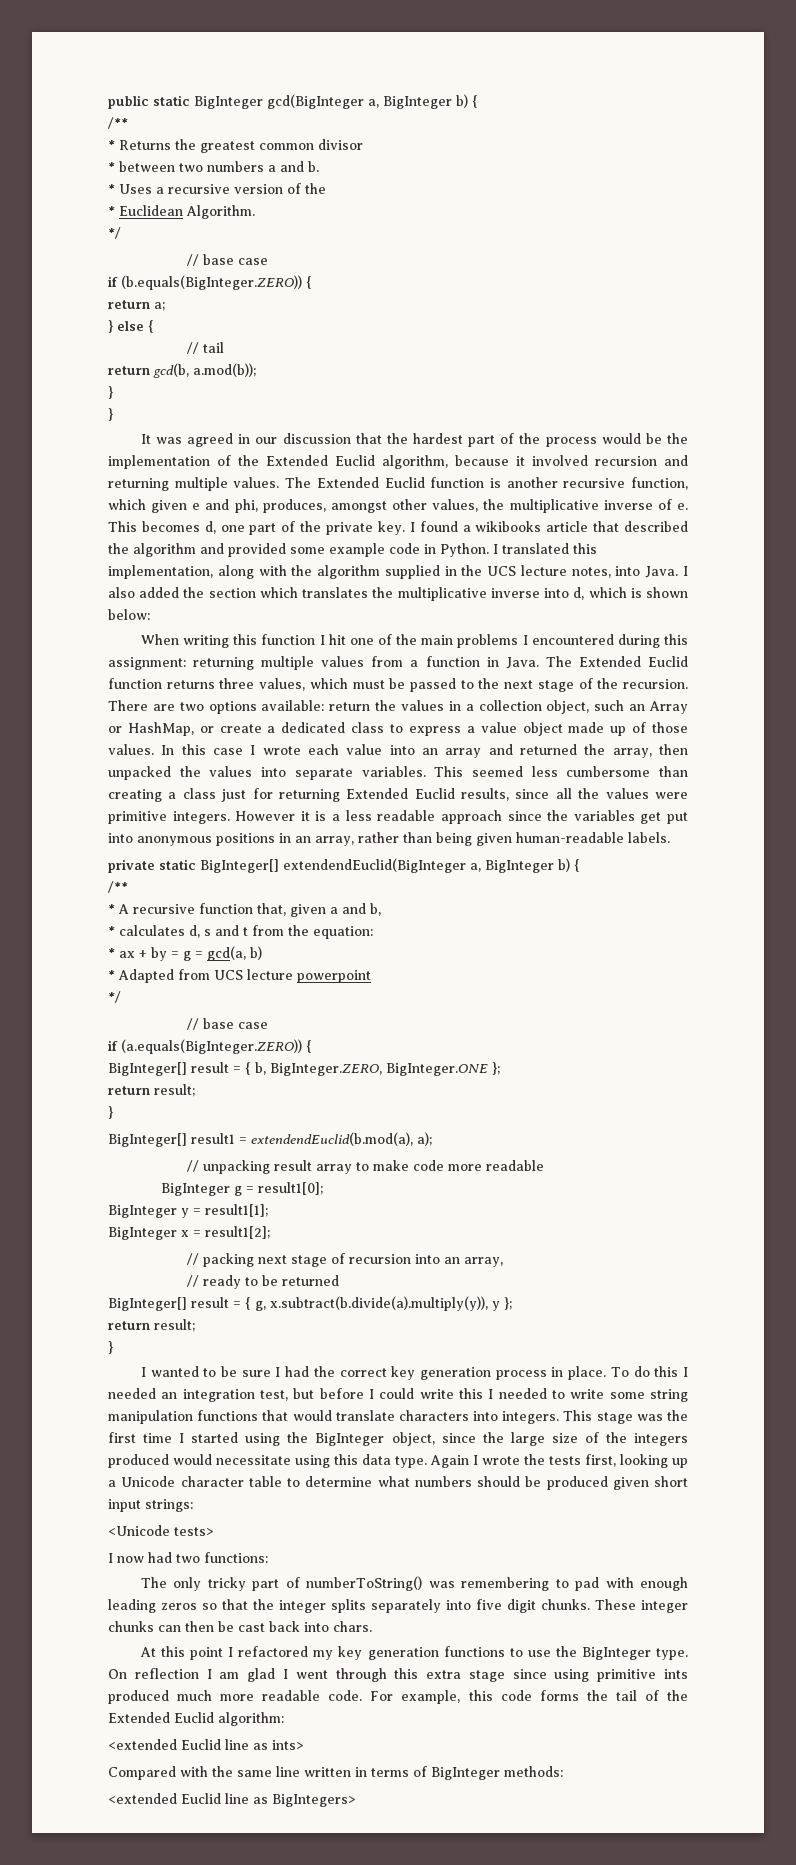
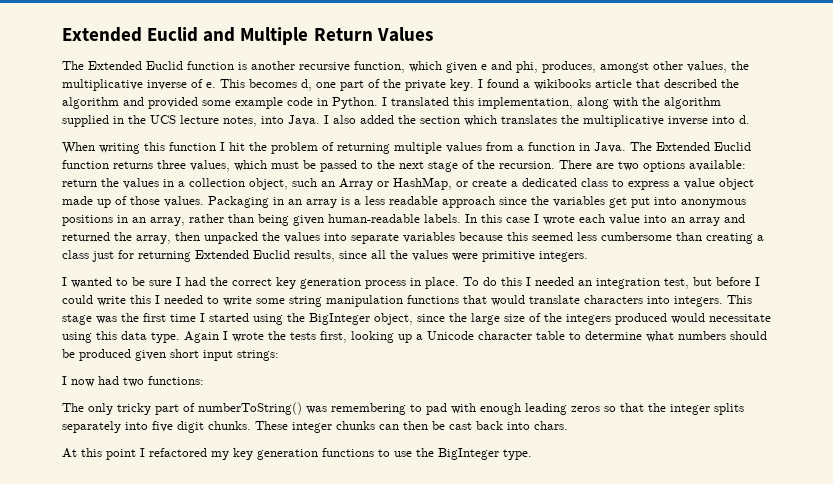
[108,94,478,109] [108,117,128,129] [108,139,363,153] [108,161,319,172] [108,183,326,194] [108,205,255,219] [108,227,121,239] [186,254,268,266] [108,275,312,290] [108,300,165,311] [108,320,154,333] [186,342,224,354] [108,363,256,378] [108,386,113,399] [108,408,113,421] [140,433,688,447] [108,455,688,469] [108,477,280,491] public static BigInteger gcd(BigInteger a, BigInteger b) { // /** // * Returns the greatest common divisor // * between two numbers a and b. // * Uses a recursive version of the // * Euclidean Algorithm. // */ // // base case // if (b.equals(BigInteger.ZERO)) { // return a; // } else { // // tail // return gcd(b, a.mod(b)); // } // } // It was agreed in our discussion that the hardest part of the process would be the implementation of the Extended Euclid algorithm, because it involved recursion and returning multiple values. -> [62,27,433,45] Extended Euclid and Multiple Return Values //
[573,587,688,600] [108,609,150,620] d, which is shown below: -> [739,115,750,124] d.
[349,634,689,648] [108,657,186,670] one of the main problems I encountered during this assignment: -> [249,142,334,154] the problem of
[161,744,688,758] [108,766,688,780] [108,788,688,802] [108,811,310,824] In this case I wrote each value into an array and returned the array, then unpacked the values into separate variables. This seemed less cumbersome than creating a class just for returning Extended Euclid results, since all the values were primitive integers. However it -> [208,196,337,208] Packaging in an array
[108,858,580,873] [108,881,128,893] [108,903,381,917] [108,925,373,939] [108,946,262,961] [108,969,371,983] [108,991,121,1003] [186,1018,268,1030] [108,1039,312,1054] [108,1062,500,1076] [108,1084,195,1097] [108,1106,113,1119] [108,1132,432,1147] [186,1160,544,1174] [160,1182,323,1196] [108,1204,268,1218] [108,1226,270,1240] [186,1253,503,1267] [186,1275,339,1289] [108,1296,512,1311] [108,1319,195,1332] [108,1341,113,1354] // private static BigInteger[] extendendEuclid(BigInteger a, BigInteger b) { // /** // * A recursive function that, given a and b, // * calculates d, s and t from the equation: // * ax + by = g = gcd(a, b) // * Adapted from UCS lecture powerpoint // */ // // base case // if (a.equals(BigInteger.ZERO)) { // BigInteger[] result = { b, BigInteger.ZERO, BigInteger.ONE }; // return result; // } // BigInteger[] result1 = extendendEuclid(b.mod(a), a); // // unpacking result array to make code more readable // BigInteger g = result1[0]; // BigInteger y = result1[1]; // BigInteger x = result1[2]; // // packing next stage of recursion into an array, // // ready to be returned // BigInteger[] result = { g, x.subtract(b.divide(a).multiply(y)), y }; // return result; // } -> [465,214,745,226] [62,232,764,244] [62,250,588,262] In this case I wrote each value into an array and returned the array, then unpacked the values into separate variables because this seemed less cumbersome than creating a class just for returning Extended Euclid results, since all the values were primitive integers.
[108,1525,214,1536] // <Unicode tests> -> (279, 355) none
[108,1668,688,1682] [108,1690,689,1704] [108,1712,284,1726] [108,1739,304,1750] [108,1766,563,1780] [108,1793,356,1807] On reflection I am glad I went through this extra stage since using primitive ints produced much more readable code. For example, this code forms the tail of the Extended Euclid algorithm: // <extended Euclid line as ints> // Compared with the same line written in terms of BigInteger methods: // <extended Euclid line as BigIntegers> -> (532, 454) none

